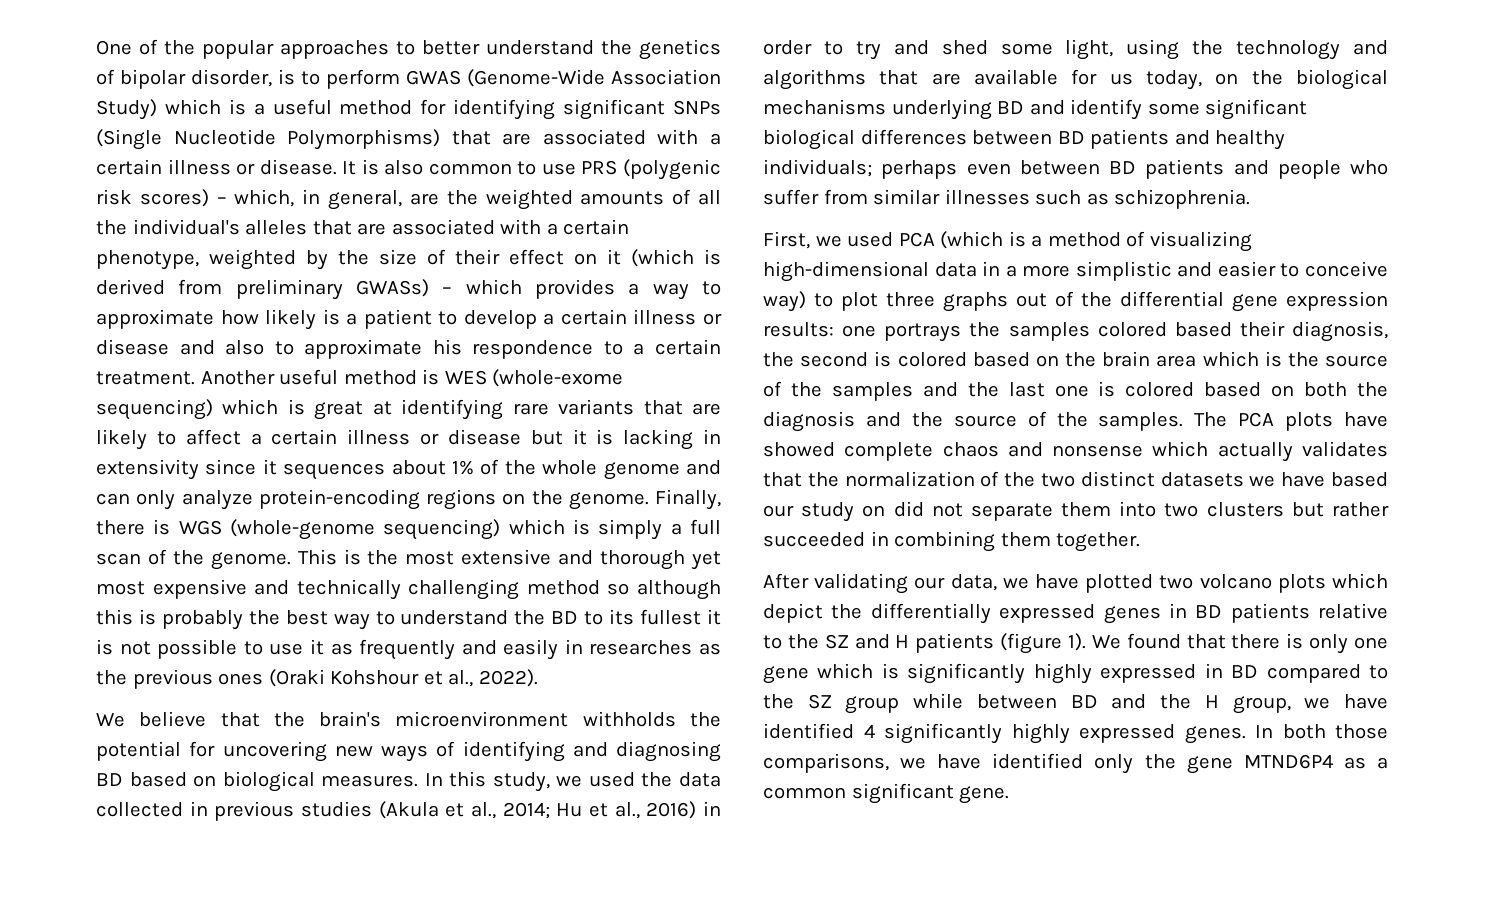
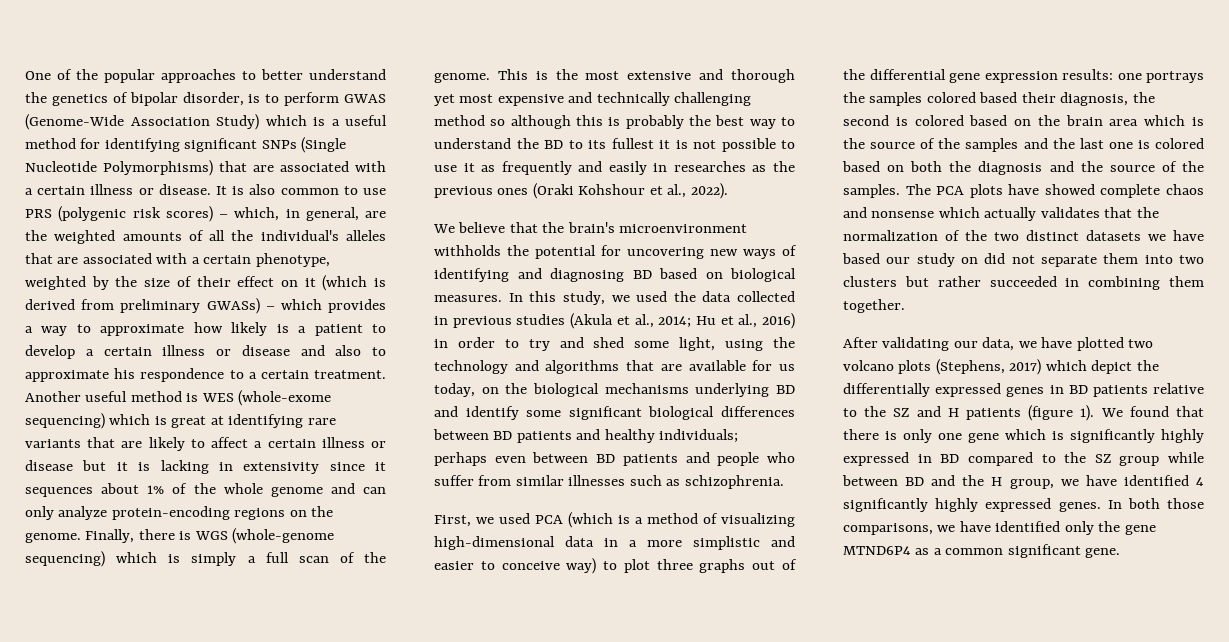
(1326, 583) none -> [935,359,1042,375] (Stephens, 2017)

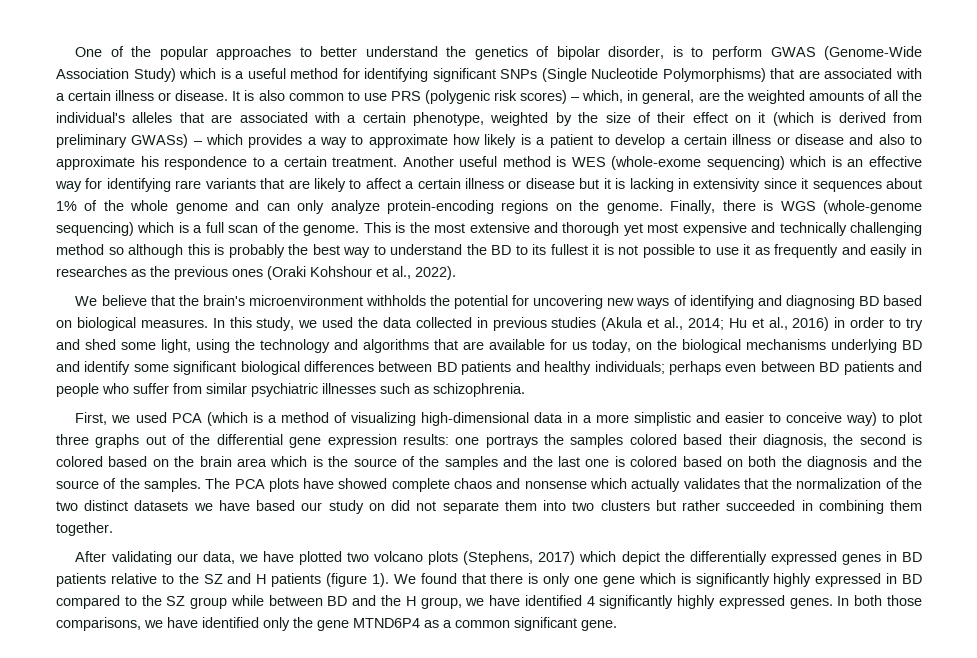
[171,416,224,428] great at -> [847,156,922,167] [55,178,103,192] an effective way for
[191,552,237,566] simply -> (189, 227) none
(564, 480) none -> [251,383,318,397] psychiatric

